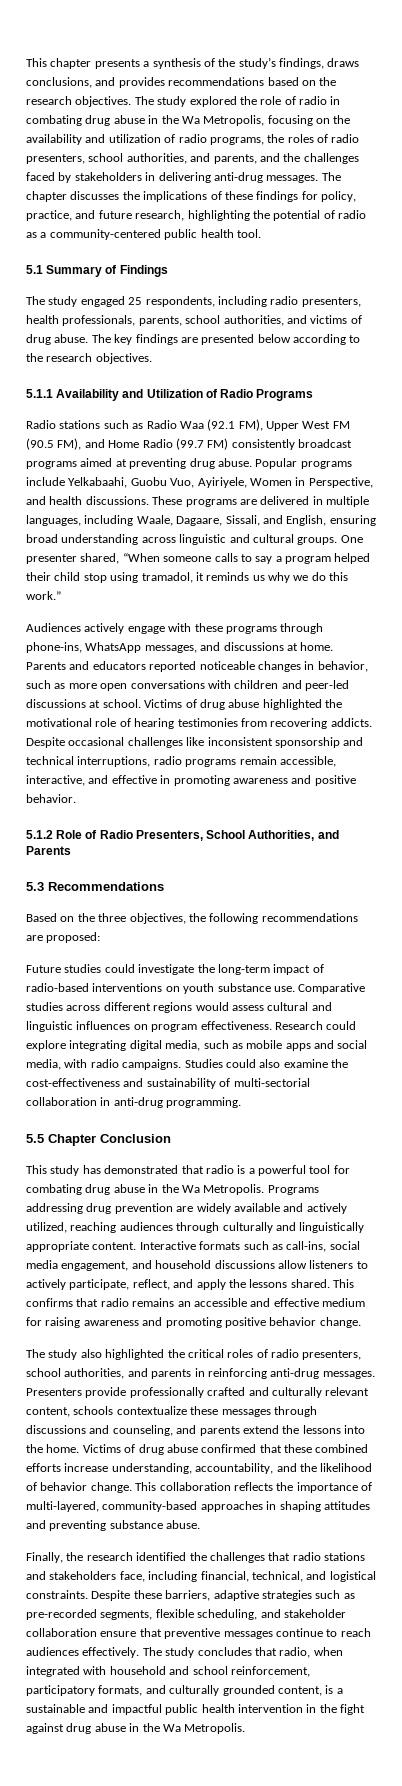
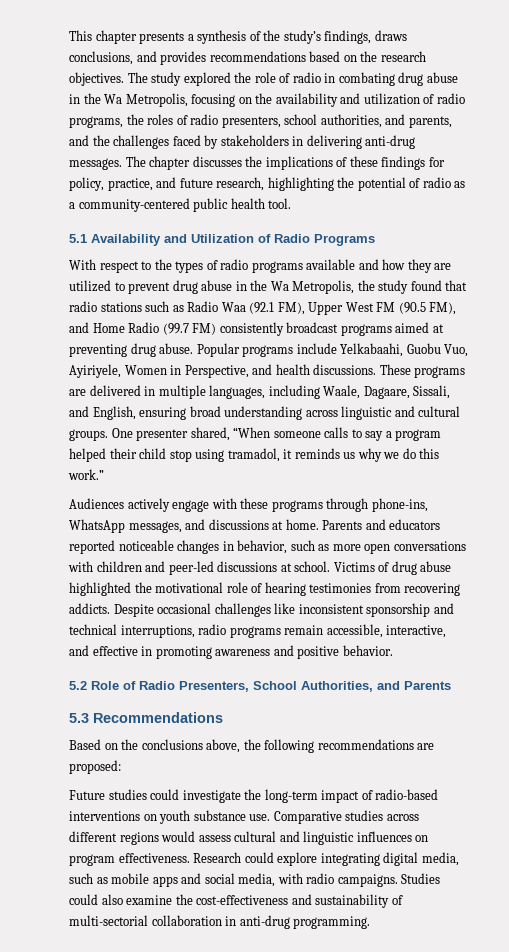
[46,265,168,277] [26,296,361,307] [26,315,362,326] [26,334,361,345] [26,353,152,364] [26,389,53,398] Summary of Findings // The study engaged 25 respondents, including radio presenters, health professionals, parents, school authorities, and victims of drug abuse. The key findings are presented below according to the research objectives. // 5.1.1 -> (87, 238) none
[26,420,56,429] Radio -> [69,259,452,273] [69,280,468,294] [69,301,97,312] With respect to the types of radio programs available and how they are utilized to prevent drug abuse in the Wa Metropolis, the study found that radio
[26,830,53,839] 5.1.2 -> [69,681,87,690] 5.2
[98,913,186,924] three objectives, -> [141,739,241,753] conclusions above,
[26,1134,171,1146] [26,1165,350,1176] [26,1184,319,1195] [26,1203,347,1214] [26,1222,365,1233] [26,1241,360,1252] [26,1260,368,1271] [26,1279,354,1290] [26,1298,365,1307] [26,1317,361,1328] [26,1349,362,1360] [26,1368,375,1379] [26,1387,370,1398] [26,1406,317,1417] [26,1425,365,1436] [26,1444,369,1455] [26,1463,373,1474] [26,1482,372,1493] [26,1501,370,1512] [26,1520,201,1531] [26,1552,365,1563] [26,1571,376,1582] [26,1590,355,1601] [26,1609,346,1620] [26,1628,371,1639] [26,1647,343,1658] [26,1666,310,1677] [26,1685,343,1696] [26,1704,365,1715] [26,1723,246,1734] // 5.5 Chapter Conclusion // This study has demonstrated that radio is a powerful tool for combating drug abuse in the Wa Metropolis. Programs addressing drug prevention are widely available and actively utilized, reaching audiences through culturally and linguistically appropriate content. Interactive formats such as call-ins, social media engagement, and household discussions allow listeners to actively participate, reflect, and apply the lessons shared. This confirms that radio remains an accessible and effective medium for raising awareness and promoting positive behavior change. // The study also highlighted the critical roles of radio presenters, school authorities, and parents in reinforcing anti-drug messages. Presenters provide professionally crafted and culturally relevant content, schools contextualize these messages through discussions and counseling, and parents extend the lessons into the home. Victims of drug abuse confirmed that these combined efforts increase understanding, accountability, and the likelihood of behavior change. This collaboration reflects the importance of multi-layered, community-based approaches in shaping attitudes and preventing substance abuse. // Finally, the research identified the challenges that radio stations and stakeholders face, including financial, technical, and logistical constraints. Despite these barriers, adaptive strategies such as pre-recorded segments, flexible scheduling, and stakeholder collaboration ensure that preventive messages continue to reach audiences effectively. The study concludes that radio, when integrated with household and school reinforcement, participatory formats, and culturally grounded content, is a sustainable and impactful public health intervention in the fight against drug abuse in the Wa Metropolis. -> (371, 922) none

